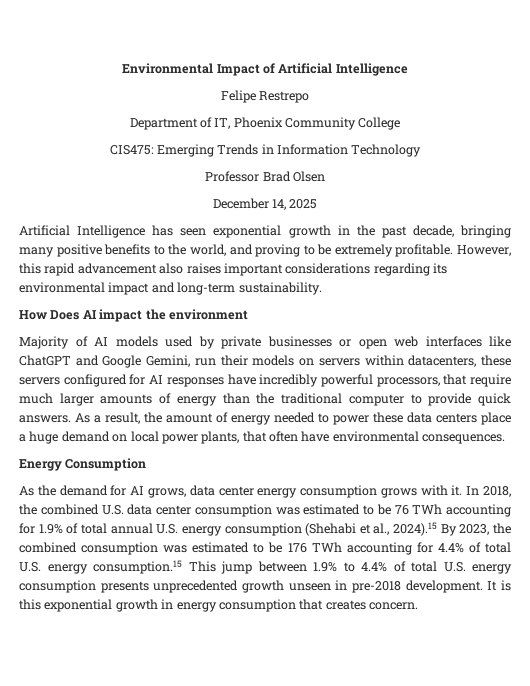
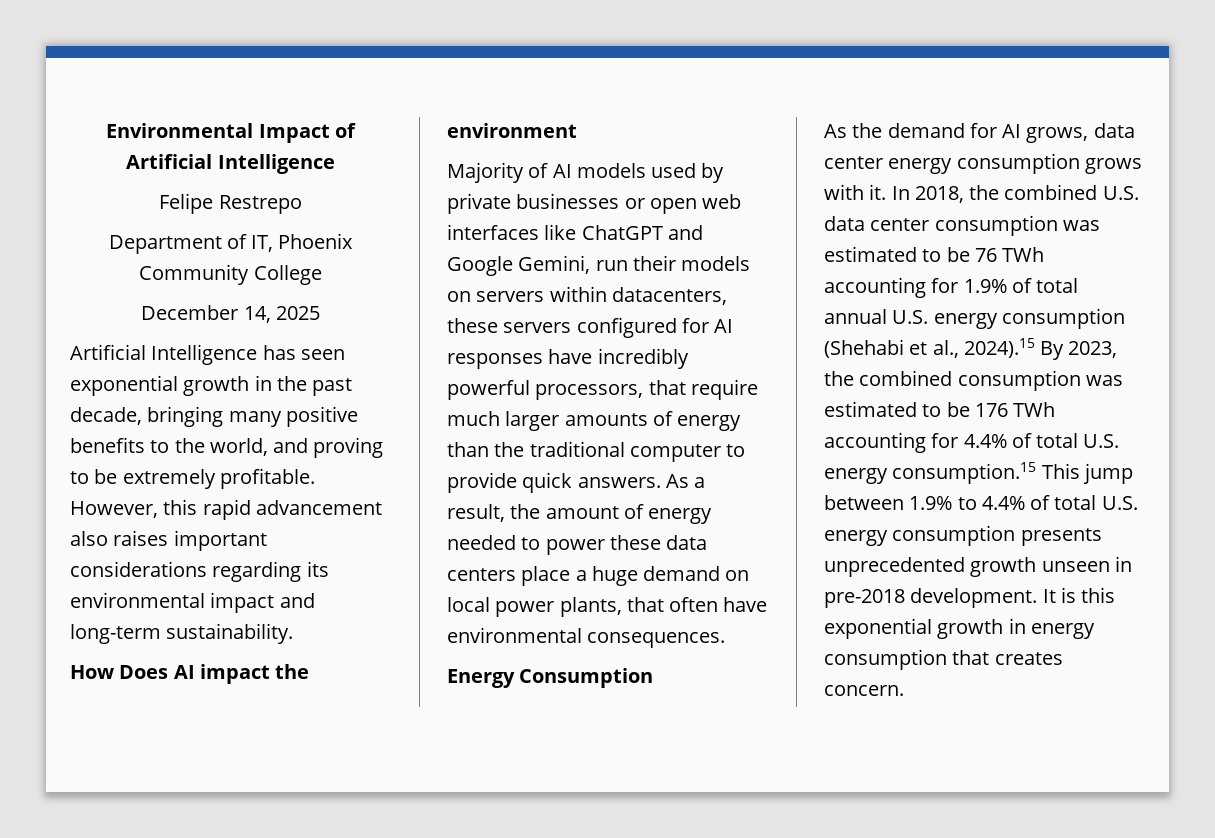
[109,144,422,157] [205,171,325,182] // CIS475: Emerging Trends in Information Technology // Professor Brad Olsen -> (322, 275) none

